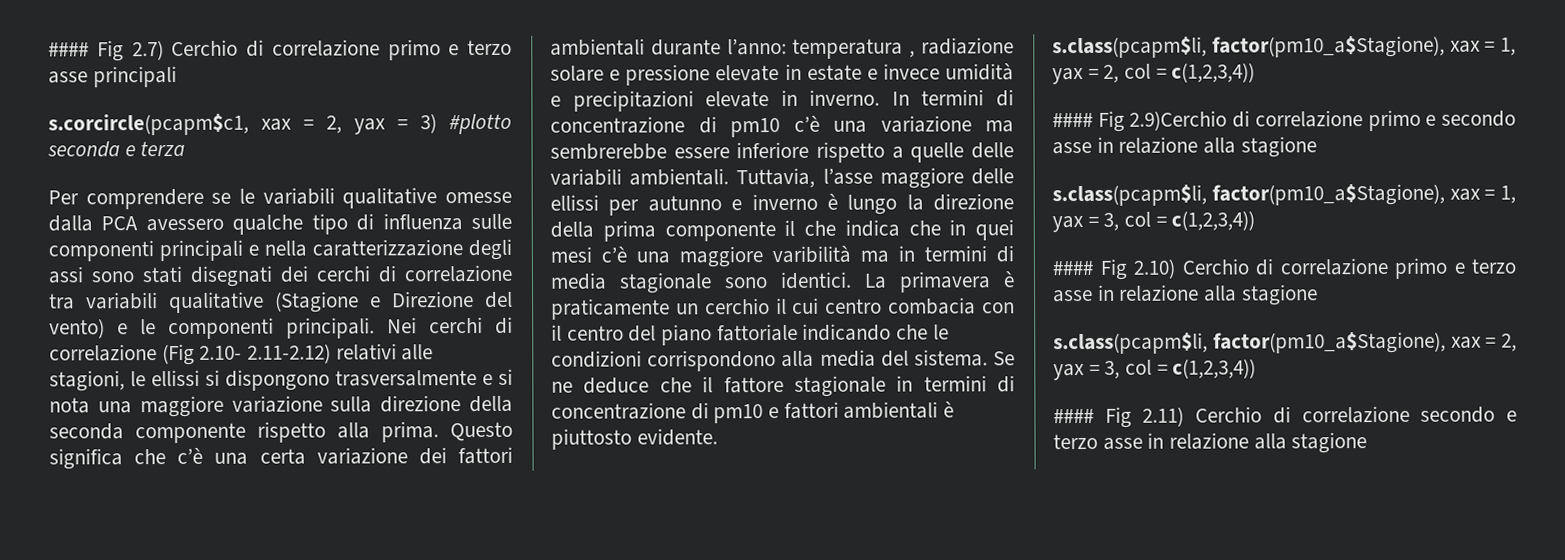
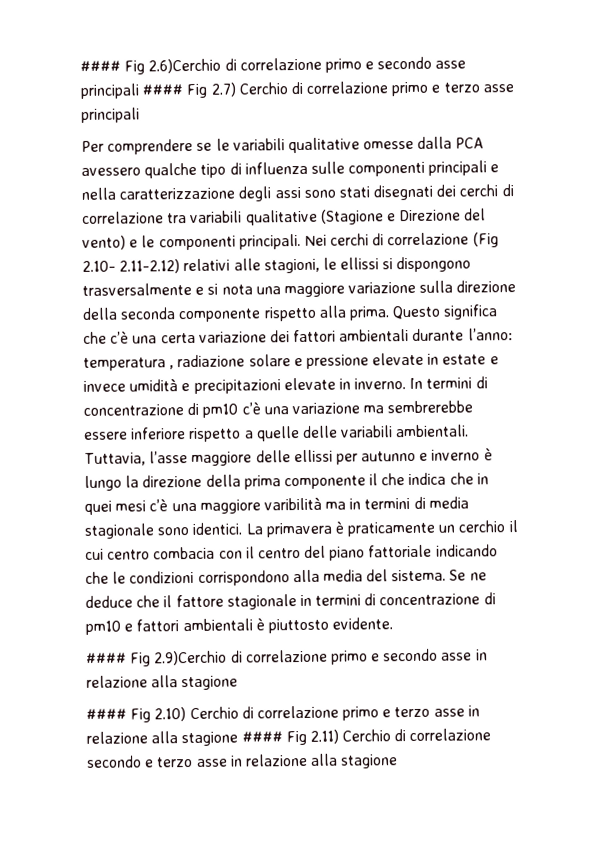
[48,40,124,62] #### Fig -> [80,56,467,75] [80,83,209,99] #### Fig 2.6)Cerchio di correlazione primo e secondo asse principali #### Fig
[48,113,512,136] [47,140,186,158] // s.corcircle(pcapm$c1, xax = 2, yax = 3) #plotto seconda e terza -> (140, 115) none
[1052,35,1516,59] [1052,62,1256,85] // s.class(pcapm$li, factor(pm10_a$Stagione), xax = 1, yax = 2, col = c(1,2,3,4)) -> (394, 623) none
[1052,183,1516,207] [1052,210,1256,233] // s.class(pcapm$li, factor(pm10_a$Stagione), xax = 1, yax = 3, col = c(1,2,3,4)) -> (239, 683) none
[1053,331,1517,355] [1053,358,1257,381] // s.class(pcapm$li, factor(pm10_a$Stagione), xax = 2, yax = 3, col = c(1,2,3,4)) // -> (239, 739) none

